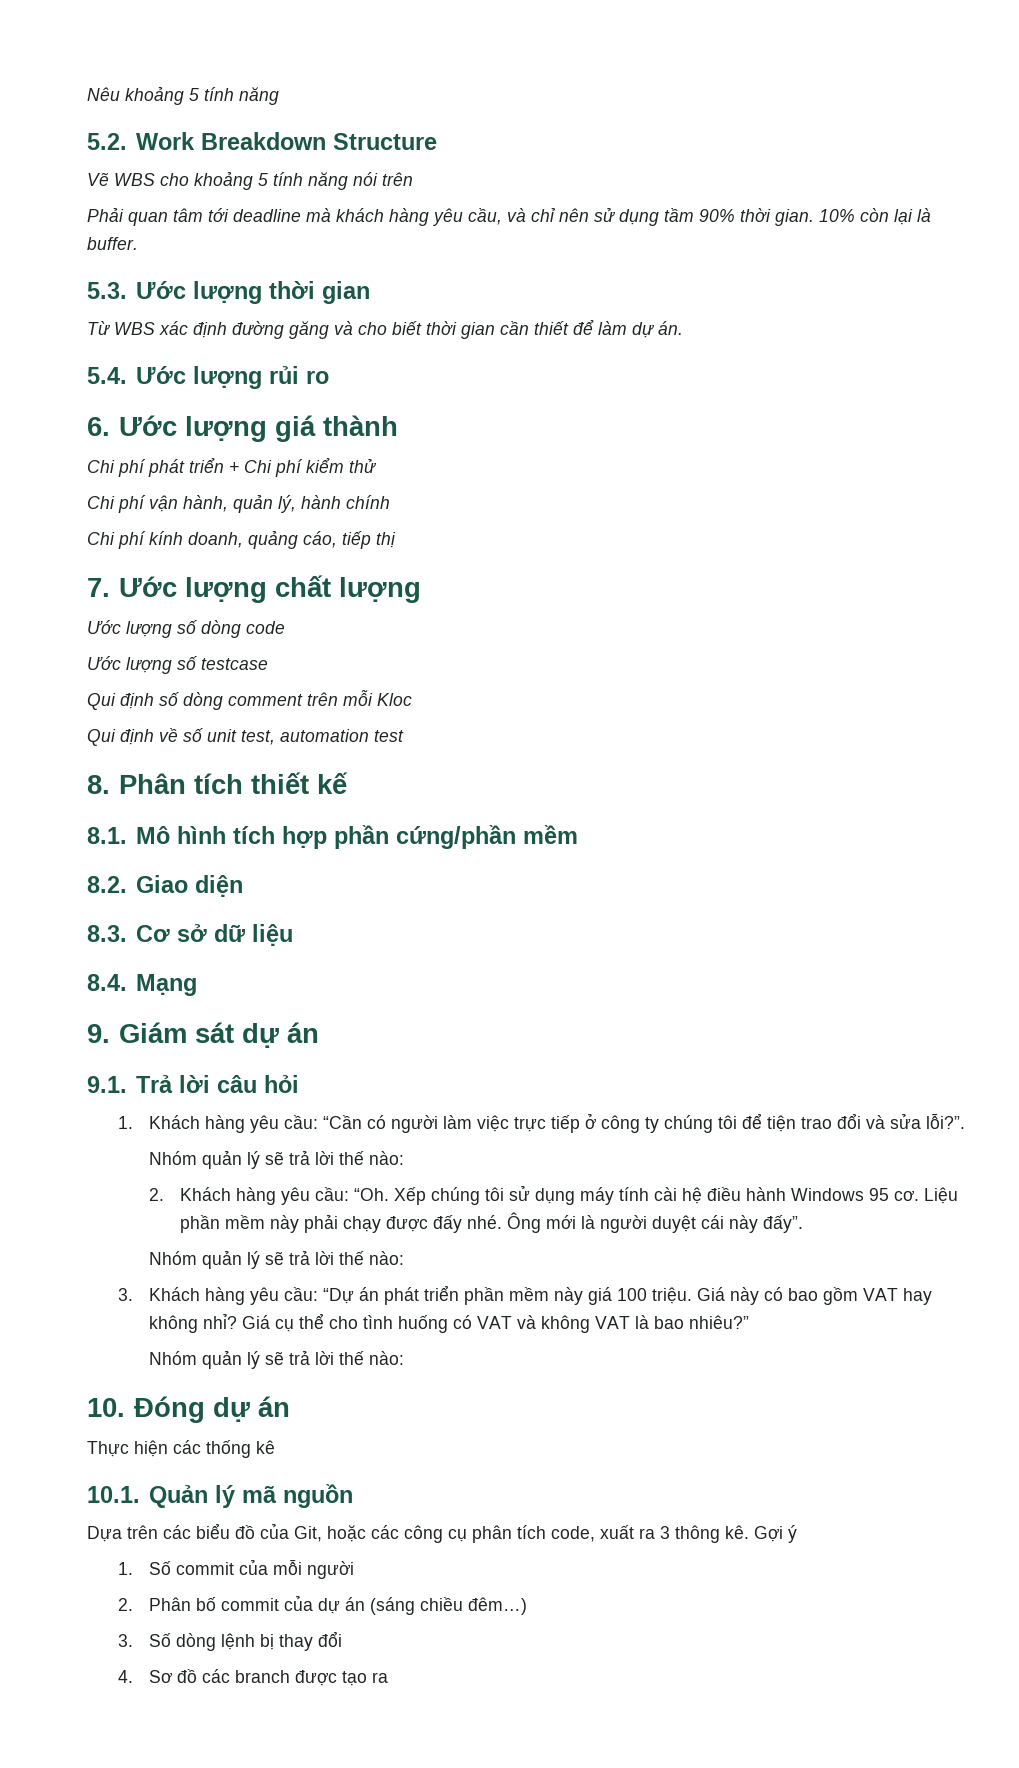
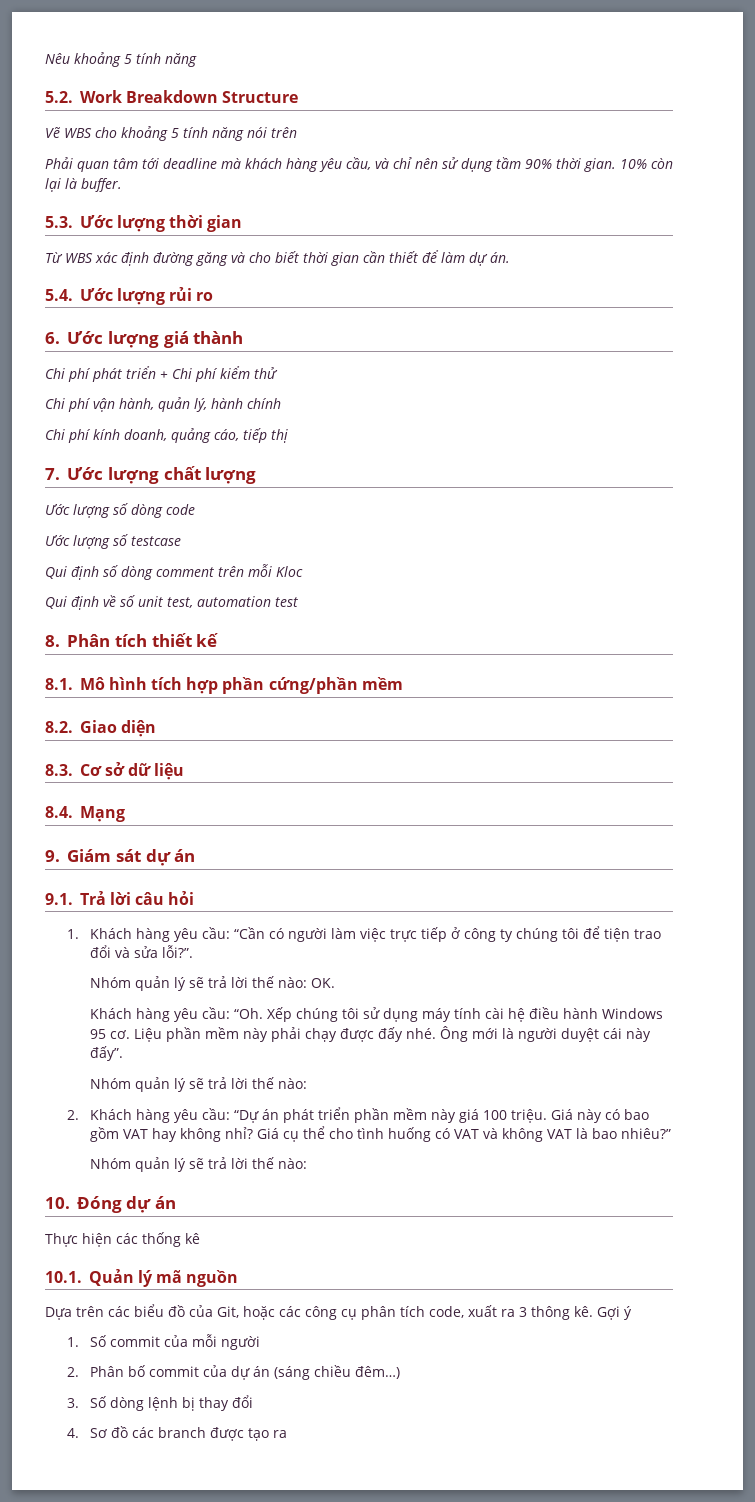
[149,1188,165,1201] // 2. -> [310,978,335,988] OK. //
[118,1288,134,1301] 3. -> [67,1110,80,1120] 2.

